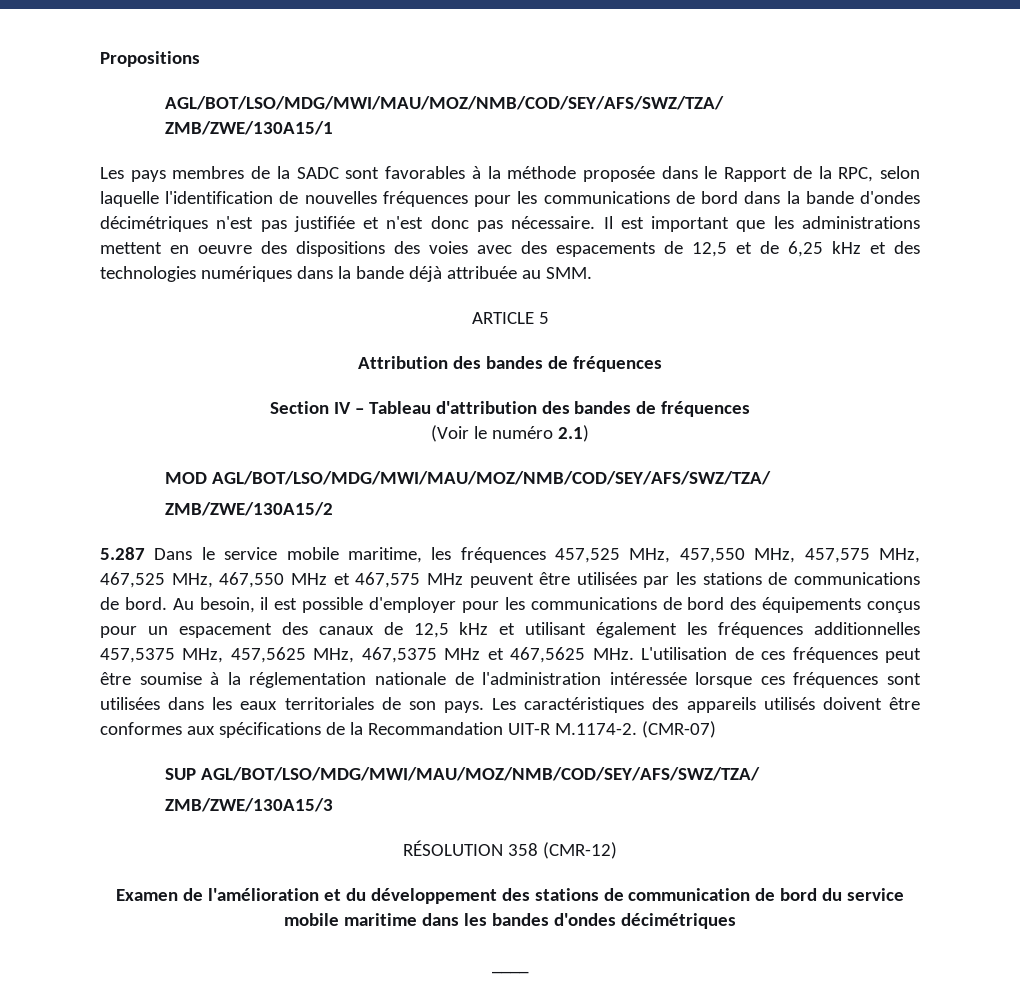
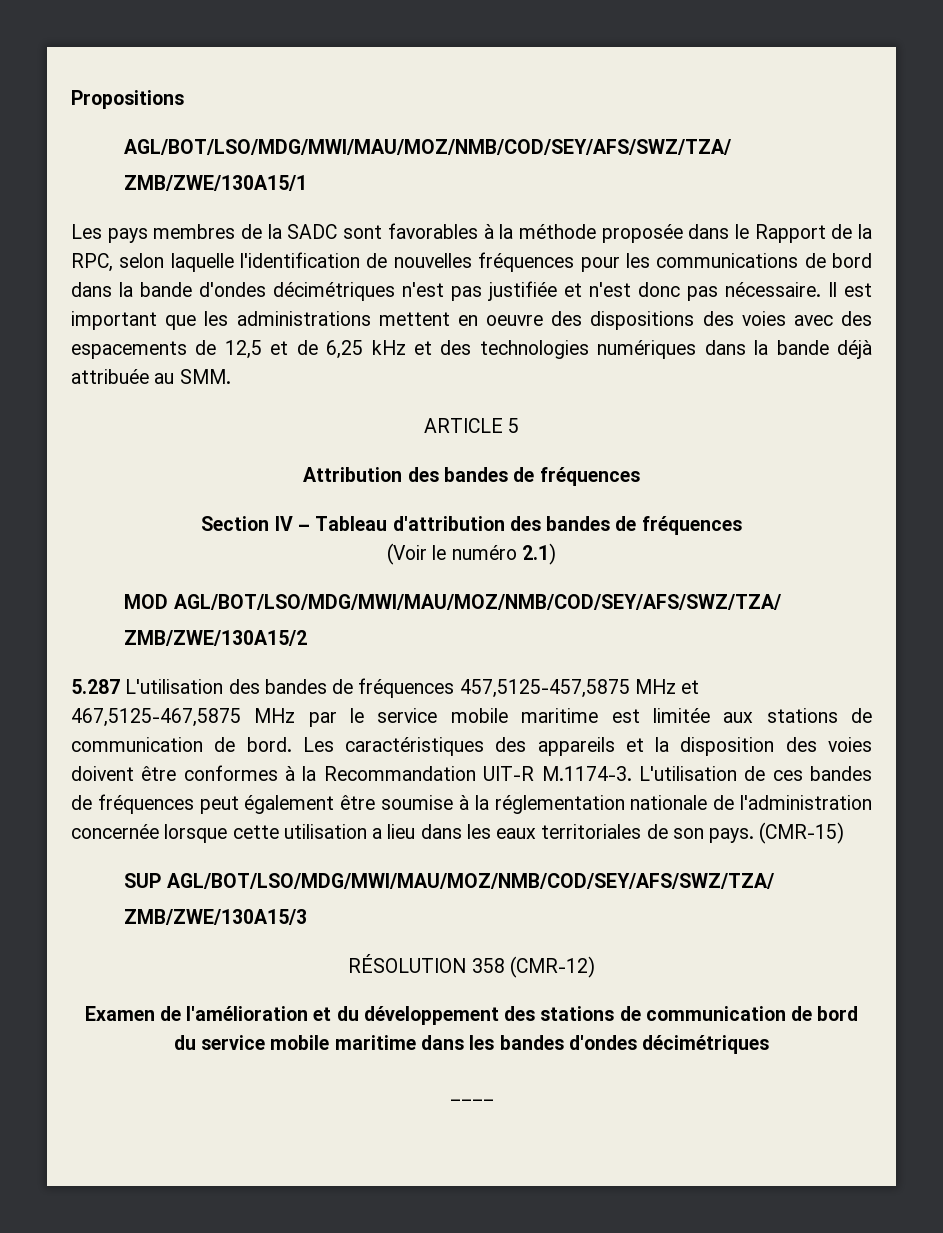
[154,547,920,563] [100,572,920,588] Dans le service mobile maritime, les fréquences 457,525 MHz, 457,550 MHz, 457,575 MHz, 467,525 MHz, 467,550 MHz et 467,575 MHz peuvent être utilisées par les stations de communications -> [125,678,700,698] [71,708,873,727] [71,737,203,752] L'utilisation des bandes de fréquences 457,5125-457,5875 MHz et 467,5125-467,5875 MHz par le service mobile maritime est limitée aux stations de communication
[172,597,921,613] [100,622,920,638] [100,647,634,663] Au besoin, il est possible d'employer pour les communications de bord des équipements conçus pour un espacement des canaux de 12,5 kHz et utilisant également les fréquences additionnelles 457,5375 MHz, 457,5625 MHz, 467,5375 MHz et 467,5625 MHz. -> [302,737,872,756] [71,765,632,781] Les caractéristiques des appareils et la disposition des voies doivent être conformes à la Recommandation UIT-R M.1174-3.
(786, 655) none -> [810,766,873,781] [71,795,92,810] bandes de
(921, 655) none -> [244,795,335,814] également
[609,672,921,688] [100,697,160,710] intéressée lorsque ces fréquences sont utilisées -> [71,824,416,843] concernée lorsque cette utilisation a lieu
[492,697,920,713] [100,721,716,738] Les caractéristiques des appareils utilisés doivent être conformes aux spécifications de la Recommandation UIT-R M.1174-2. (CMR-07) -> [759,822,845,844] (CMR-15)

